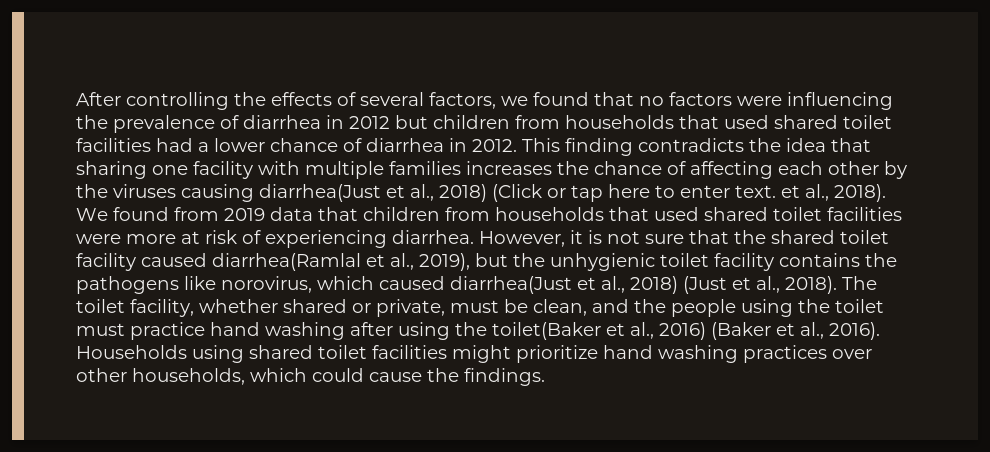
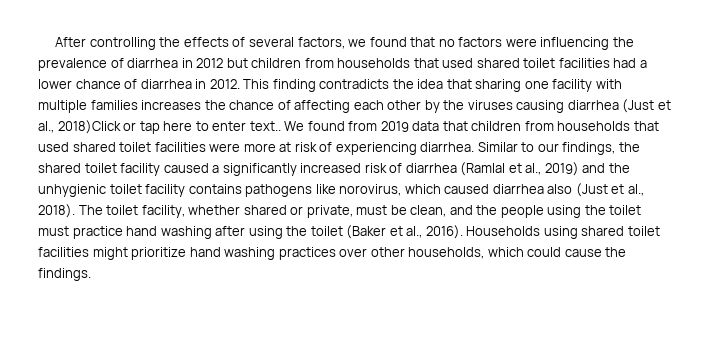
[259,184,542,202] diarrhea(Just et al., 2018) (Click -> [567,99,671,113] [38,120,121,134] diarrhea (Just et al., 2018)Click
[735,184,886,202] text. et al., 2018). -> [249,121,281,131] text..
[479,230,729,247] However, it is not sure that -> [477,142,616,155] Similar to our findings,
[212,253,508,271] diarrhea(Ramlal et al., 2019), but -> [212,162,606,176] a significantly increased risk of diarrhea (Ramlal et al., 2019) and
[865,253,897,267] the -> (242, 189) none
[450,276,678,294] diarrhea(Just et al., 2018) -> [492,184,573,194] diarrhea also
[492,322,706,340] toilet(Baker et al., 2016) -> [310,226,343,236] toilet

